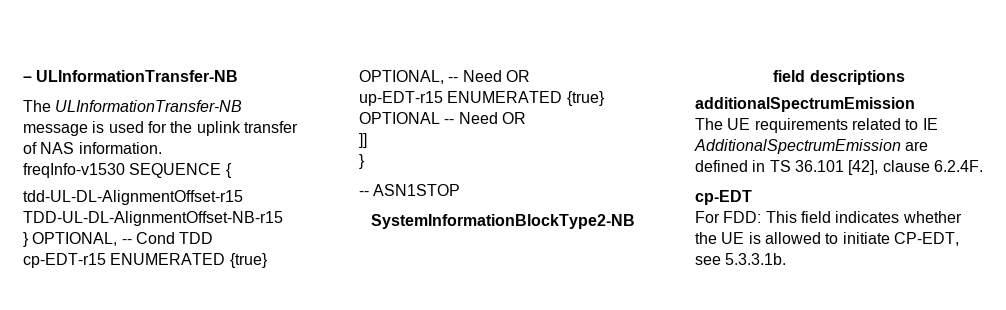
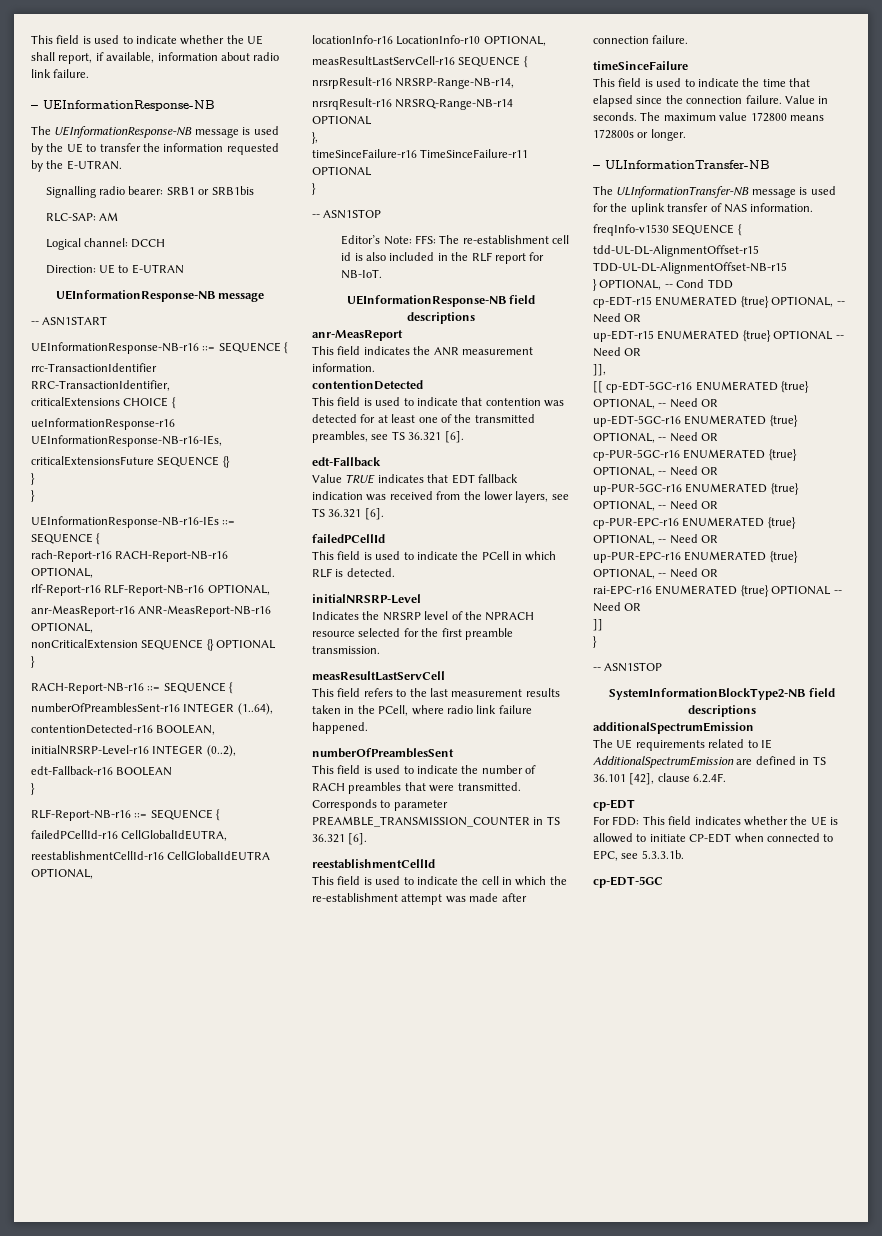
(23, 79) none -> [31,35,263,45] [31,52,280,64] [31,69,90,78] [31,100,215,111] [31,126,279,138] [31,143,279,155] [31,160,122,172] [45,186,254,198] [45,212,119,222] [45,238,166,250] [45,264,184,274] [55,290,265,302] [31,316,108,326] [31,342,289,354] [31,363,157,372] [31,380,170,391] [31,397,176,409] [31,418,175,430] [31,435,222,447] [31,456,230,468] [31,473,35,485] [31,490,35,502] [31,516,236,528] [31,533,101,545] [31,550,229,562] [31,567,93,578] [31,584,270,596] [31,605,272,617] [31,622,93,633] [31,639,277,651] [31,656,35,668] [31,682,234,694] [31,703,273,715] [31,724,216,735] [31,745,236,757] [31,766,173,776] [31,783,35,795] [31,809,221,821] [31,830,228,841] [31,851,271,861] [31,868,93,879] [312,35,546,46] [312,56,528,68] [312,77,515,89] [312,98,514,110] [312,115,372,125] [312,132,318,144] [312,149,529,158] [312,166,372,176] [312,183,316,195] [312,209,382,219] [341,235,570,245] [341,252,545,264] [341,269,383,279] [346,295,536,307] [407,312,475,324] [312,330,403,341] [312,346,533,356] [312,363,375,372] [312,380,423,390] [312,397,564,407] [312,414,535,423] [312,431,464,443] [312,457,381,467] [312,474,518,484] [312,491,569,503] [312,508,384,520] [312,534,385,543] [312,551,557,561] [312,568,395,578] [312,594,421,604] [312,611,535,621] [312,628,513,640] [312,646,380,654] [312,671,445,681] [312,688,560,697] [312,705,532,716] [312,722,368,734] [312,748,454,758] [312,765,536,774] [312,782,521,794] [312,799,448,811] [312,816,560,827] [312,833,368,845] [312,859,435,869] [312,876,567,886] [312,893,527,905] [593,35,689,44] [593,61,688,70] [593,78,810,87] [593,95,829,107] [593,112,824,122] [593,129,686,141] This field is used to indicate whether the UE shall report, if available, information about radio link failure. // – UEInformationResponse-NB // The UEInformationResponse-NB message is used by the UE to transfer the information requested by the E-UTRAN. // Signalling radio bearer: SRB1 or SRB1bis // RLC-SAP: AM // Logical channel: DCCH // Direction: UE to E-UTRAN // UEInformationResponse-NB message // -- ASN1START // UEInformationResponse-NB-r16 ::= SEQUENCE { // rrc-TransactionIdentifier RRC-TransactionIdentifier, // criticalExtensions CHOICE { // ueInformationResponse-r16 UEInformationResponse-NB-r16-IEs, // criticalExtensionsFuture SEQUENCE {} // } // } // UEInformationResponse-NB-r16-IEs ::= SEQUENCE { // rach-Report-r16 RACH-Report-NB-r16 OPTIONAL, // rlf-Report-r16 RLF-Report-NB-r16 OPTIONAL, // anr-MeasReport-r16 ANR-MeasReport-NB-r16 OPTIONAL, // nonCriticalExtension SEQUENCE {} OPTIONAL // } // RACH-Report-NB-r16 ::= SEQUENCE { // numberOfPreamblesSent-r16 INTEGER (1..64), // contentionDetected-r16 BOOLEAN, // initialNRSRP-Level-r16 INTEGER (0..2), // edt-Fallback-r16 BOOLEAN // } // RLF-Report-NB-r16 ::= SEQUENCE { // failedPCellId-r16 CellGlobalIdEUTRA, // reestablishmentCellId-r16 CellGlobalIdEUTRA OPTIONAL, // locationInfo-r16 LocationInfo-r10 OPTIONAL, // measResultLastServCell-r16 SEQUENCE { // nrsrpResult-r16 NRSRP-Range-NB-r14, // nrsrqResult-r16 NRSRQ-Range-NB-r14 OPTIONAL // }, // timeSinceFailure-r16 TimeSinceFailure-r11 OPTIONAL // } // -- ASN1STOP // Editor’s Note: FFS: The re-establishment cell id is also included in the RLF report for NB-IoT. // UEInformationResponse-NB field descriptions // anr-MeasReport // This field indicates the ANR measurement information. // contentionDetected // This field is used to indicate that contention was detected for at least one of the transmitted preambles, see TS 36.321 [6]. // edt-Fallback // Value TRUE indicates that EDT fallback indication was received from the lower layers, see TS 36.321 [6]. // failedPCellId // This field is used to indicate the PCell in which RLF is detected. // initialNRSRP-Level // Indicates the NRSRP level of the NPRACH resource selected for the first preamble transmission. // measResultLastServCell // This field refers to the last measurement results taken in the PCell, where radio link failure happened. // numberOfPreamblesSent // This field is used to indicate the number of RACH preambles that were transmitted. Corresponds to parameter PREAMBLE_TRANSMISSION_COUNTER in TS 36.321 [6]. // reestablishmentCellId // This field is used to indicate the cell in which the re-establishment attempt was made after connection failure. // timeSinceFailure // This field is used to indicate the time that elapsed since the connection failure. Value in seconds. The maximum value 172800 means 172800s or longer. //
(526, 118) none -> [593,364,606,376] [593,381,810,393] [593,398,719,409] [593,415,798,427] [593,432,719,443] [593,449,797,461] [593,466,719,477] [593,483,799,495] [593,500,719,511] [593,517,796,529] [593,534,719,545] [593,551,798,563] [593,568,719,579] [593,585,842,597] [593,602,642,612] // ]], // [[ cp-EDT-5GC-r16 ENUMERATED {true} OPTIONAL, -- Need OR // up-EDT-5GC-r16 ENUMERATED {true} OPTIONAL, -- Need OR // cp-PUR-5GC-r16 ENUMERATED {true} OPTIONAL, -- Need OR // up-PUR-5GC-r16 ENUMERATED {true} OPTIONAL, -- Need OR // cp-PUR-EPC-r16 ENUMERATED {true} OPTIONAL, -- Need OR // up-PUR-EPC-r16 ENUMERATED {true} OPTIONAL, -- Need OR // rai-EPC-r16 ENUMERATED {true} OPTIONAL -- Need OR
[893,232,959,246] CP-EDT, -> [689,833,834,843] [593,850,618,861] CP-EDT when connected to EPC,
(787, 259) none -> [593,876,663,888] // cp-EDT-5GC

